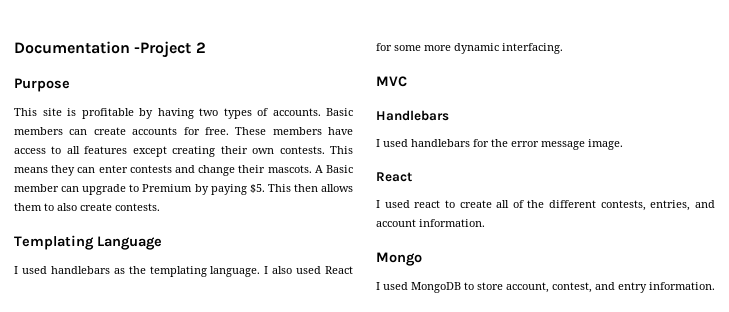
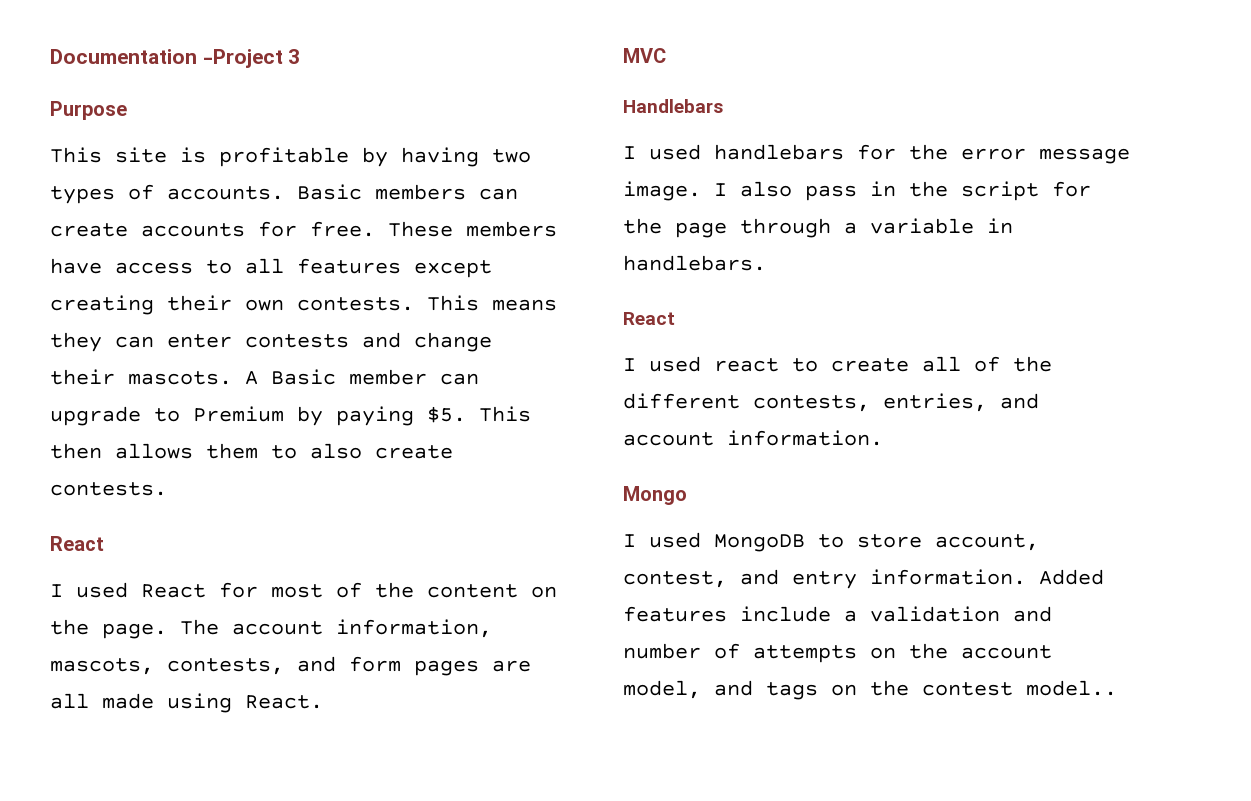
[195,42,206,53] 2 -> [288,49,301,64] 3
[14,235,162,250] [14,266,353,277] [376,43,563,54] Templating Language // I used handlebars as the templating language. I also used React for some more dynamic interfacing. -> [50,536,104,551] [50,582,557,598] [50,619,492,639] [50,656,531,676] [50,693,323,713] React // I used React for most of the content on the page. The account information, mascots, contests, and form pages are all made using React.
(623, 144) none -> [714,181,1091,201] [623,218,1013,238] [623,255,766,271] I also pass in the script for the page through a variable in handlebars.
(715, 286) none -> [1039,569,1104,585] [623,606,1052,622] [623,643,1052,663] [623,680,1117,700] Added features include a validation and number of attempts on the account model, and tags on the contest model..

